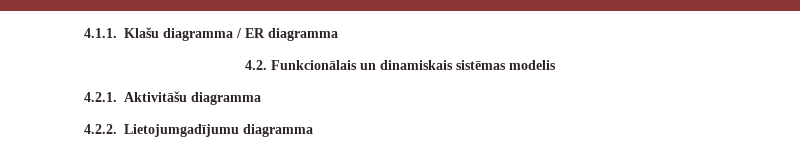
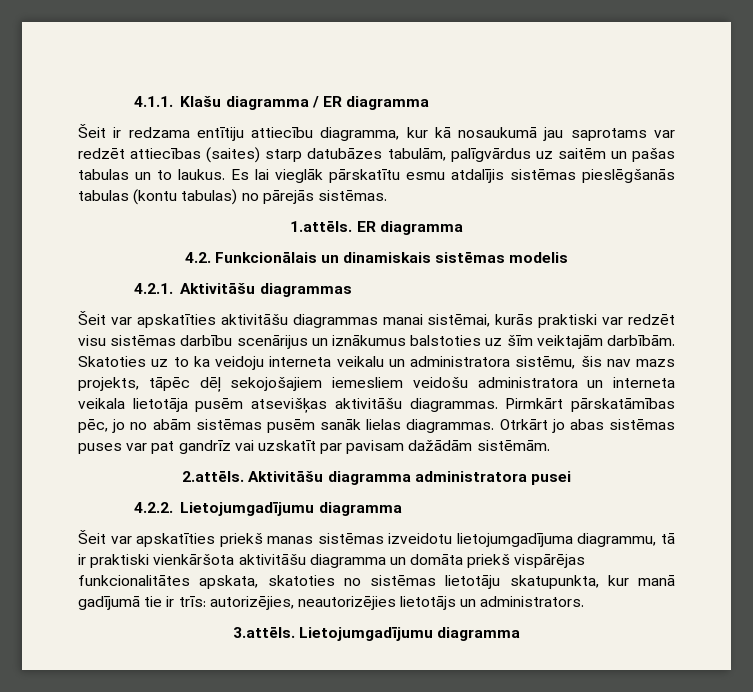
(339, 34) none -> [78,124,675,141] [78,147,676,163] [78,169,675,183] [78,189,387,205] [290,221,463,235] // Šeit ir redzama entītiju attiecību diagramma, kur kā nosaukumā jau saprotams var redzēt attiecības (saites) starp datubāzes tabulām, palīgvārdus uz saitēm un pašas tabulas un to laukus. Es lai vieglāk pārskatītu esmu atdalījis sistēmas pieslēgšanās tabulas (kontu tabulas) no pārejās sistēmas. // 1.attēls. ER diagramma
[191,92,262,105] diagramma -> [259,283,352,297] [78,311,675,328] [78,335,675,349] [78,356,675,370] [78,377,675,392] [78,398,675,413] [78,419,676,433] [78,440,550,454] [182,471,571,485] diagrammas // Šeit var apskatīties aktivitāšu diagrammas manai sistēmai, kurās praktiski var redzēt visu sistēmas darbību scenārijus un iznākumus balstoties uz šīm veiktajām darbībām. Skatoties uz to ka veidoju interneta veikalu un administratora sistēmu, šis nav mazs projekts, tāpēc dēļ sekojošajiem iemesliem veidošu administratora un interneta veikala lietotāja pusēm atsevišķas aktivitāšu diagrammas. Pirmkārt pārskatāmības pēc, jo no abām sistēmas pusēm sanāk lielas diagrammas. Otrkārt jo abas sistēmas puses var pat gandrīz vai uzskatīt par pavisam dažādām sistēmām. // 2.attēls. Aktivitāšu diagramma administratora pusei
(314, 130) none -> [78,530,675,547] [78,554,586,568] [78,575,675,589] [78,596,585,610] [232,627,521,641] // Šeit var apskatīties priekš manas sistēmas izveidotu lietojumgadījuma diagrammu, tā ir praktiski vienkāršota aktivitāšu diagramma un domāta priekš vispārējas funkcionalitātes apskata, skatoties no sistēmas lietotāju skatupunkta, kur manā gadījumā tie ir trīs: autorizējies, neautorizējies lietotājs un administrators. // 3.attēls. Lietojumgadījumu diagramma

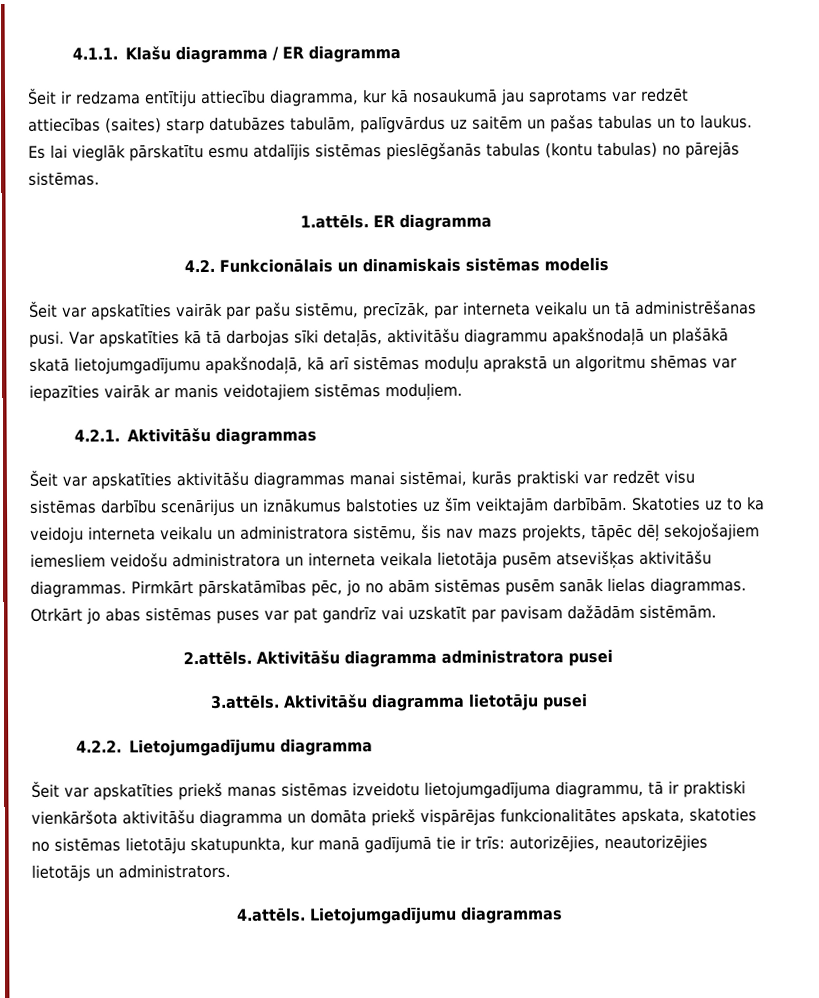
(569, 257) none -> [29,300,757,321] [29,327,729,348] [29,354,737,375] [29,382,463,402] // Šeit var apskatīties vairāk par pašu sistēmu, precīzāk, par interneta veikalu un tā administrēšanas pusi. Var apskatīties kā tā darbojas sīki detaļās, aktivitāšu diagrammu apakšnodaļā un plašākā skatā lietojumgadījumu apakšnodaļā, kā arī sistēmas moduļu aprakstā un algoritmu shēmas var iepazīties vairāk ar manis veidotajiem sistēmas moduļiem.
(571, 478) none -> [209,693,588,712] // 3.attēls. Aktivitāšu diagramma lietotāju pusei
[232,627,521,641] 3.attēls. Lietojumgadījumu diagramma -> [236,906,563,925] 4.attēls. Lietojumgadījumu diagrammas

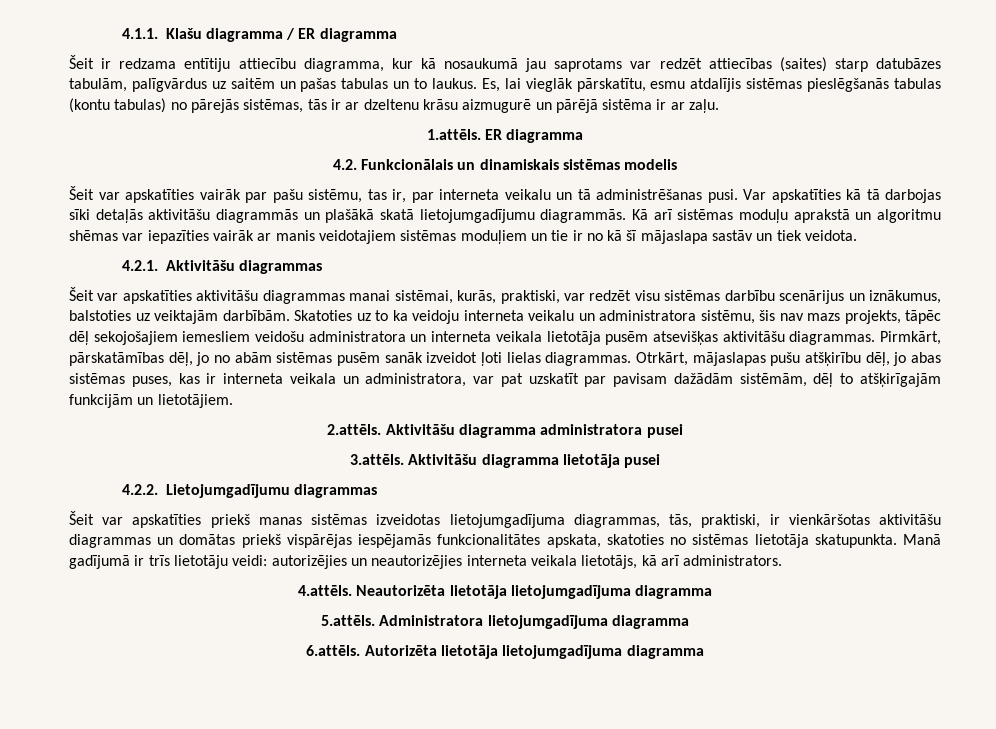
[28,145,46,159] Es -> [481,78,500,92] Es,
[129,144,204,162] pārskatītu -> [576,78,646,92] pārskatītu,
[28,171,100,186] sistēmas. -> [243,99,720,113] sistēmas, tās ir ar dzeltenu krāsu aizmugurē un pārējā sistēma ir ar zaļu.
[363,301,430,320] precīzāk, -> [367,189,406,203] tas ir,
[322,327,645,347] detaļās, aktivitāšu diagrammu apakšnodaļā -> [95,209,298,223] detaļās aktivitāšu diagrammās
[205,356,325,374] apakšnodaļā, kā -> [540,209,648,223] diagrammās. Kā
[385,382,463,401] moduļiem. -> [460,230,858,244] moduļiem un tie ir no kā šī mājaslapa sastāv un tiek veidota.
[471,470,579,488] kurās praktiski -> [457,290,560,304] kurās, praktiski,
[262,498,342,513] iznākumus -> [869,290,941,304] iznākumus,
[444,497,472,512] šīm -> (150, 317) none
[131,579,343,598] Pirmkārt pārskatāmības pēc, -> [880,331,942,345] [69,352,193,366] Pirmkārt, pārskatāmības dēļ,
[607,577,747,595] [30,604,717,625] lielas diagrammas. Otrkārt jo abas sistēmas puses var pat gandrīz vai uzskatīt par pavisam dažādām sistēmām. -> [426,352,941,366] [69,373,941,387] [69,394,233,408] izveidot ļoti lielas diagrammas. Otrkārt, mājaslapas pušu atšķirību dēļ, jo abas sistēmas puses, kas ir interneta veikala un administratora, var pat uzskatīt par pavisam dažādām sistēmām, dēļ to atšķirīgajām funkcijām un lietotājiem.
[467,693,539,711] lietotāju -> [562,454,620,468] lietotāja
[280,738,374,756] diagramma -> [293,484,377,498] diagrammas
[352,780,746,799] [31,809,367,828] izveidotu lietojumgadījuma diagrammu, tā ir praktiski vienkāršota aktivitāšu diagramma un domāta -> [376,514,942,528] [69,534,236,548] izveidotas lietojumgadījuma diagrammas, tās, praktiski, ir vienkāršotas aktivitāšu diagrammas un domātas
(496, 817) none -> [358,534,432,548] iespējamās
[125,834,708,855] [31,863,231,882] [236,906,563,925] lietotāju skatupunkta, kur manā gadījumā tie ir trīs: autorizējies, neautorizējies lietotājs un administrators. // 4.attēls. Lietojumgadījumu diagrammas -> [754,534,942,548] [69,555,783,569] [297,585,713,599] [321,615,689,629] [306,645,704,659] lietotāja skatupunkta. Manā gadījumā ir trīs lietotāju veidi: autorizējies un neautorizējies interneta veikala lietotājs, kā arī administrators. // 4.attēls. Neautorizēta lietotāja lietojumgadījuma diagramma // 5.attēls. Administratora lietojumgadījuma diagramma // 6.attēls. Autorizēta lietotāja lietojumgadījuma diagramma

